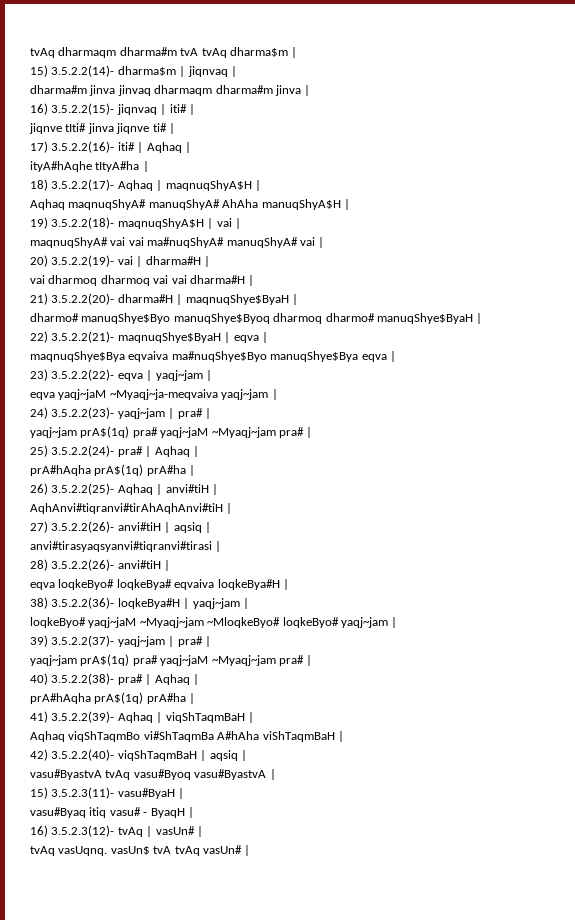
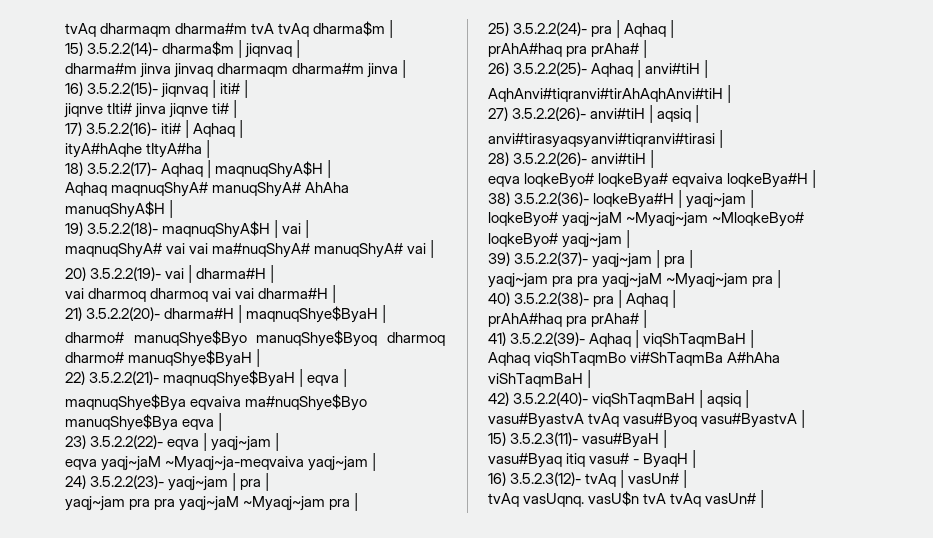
[177,408,211,419] [30,426,304,438] pra# | // yaqj~jam prA$(1q) pra# yaqj~jaM ~Myaqj~jam pra# -> [240,473,270,491] [65,496,351,511] pra | // yaqj~jam pra pra yaqj~jaM ~Myaqj~jam pra
[117,446,199,457] [30,464,186,476] pra# | Aqhaq | // prA#hAqha prA$(1q) prA#ha -> [591,20,675,38] [488,43,640,57] pra | Aqhaq | // prAhA#haq pra prAha#
[177,636,211,647] [30,654,304,666] pra# | // yaqj~jam prA$(1q) pra# yaqj~jaM ~Myaqj~jam pra# -> [664,250,694,268] [488,273,774,288] pra | // yaqj~jam pra pra yaqj~jaM ~Myaqj~jam pra
[117,674,199,685] [30,692,186,704] pra# | Aqhaq | // prA#hAqha prA$(1q) prA#ha -> [593,290,677,308] [488,313,640,327] pra | Aqhaq | // prAhA#haq pra prAha#
[110,846,150,855] vasUn$ -> [588,491,640,506] vasU$n

